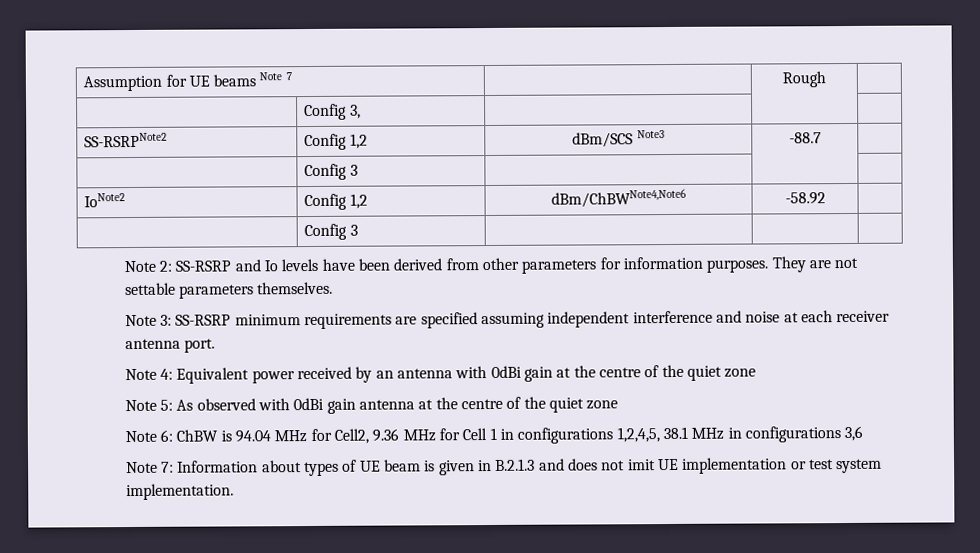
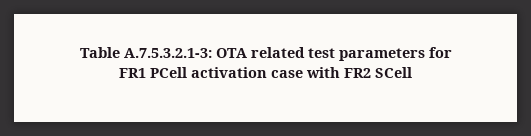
[83,72,292,92] [782,71,826,88] [304,103,361,121] [84,132,168,148] [304,133,368,151] [572,130,665,148] [788,132,822,144] [304,163,358,181] [84,193,126,208] [304,193,368,211] [551,188,686,208] [784,192,826,205] [304,223,358,241] [123,256,859,274] [124,281,334,299] [124,310,891,330] [124,338,216,353] [124,364,757,384] [124,396,619,414] [124,425,864,444] [125,457,883,477] [125,483,234,501] Assumption for UE beams Note 7 | | Rough | // | Config 3, | | | // SS-RSRPNote2 | Config 1,2 | dBm/SCS Note3 | -88.7 | // | Config 3 | | | // IoNote2 | Config 1,2 | dBm/ChBWNote4,Note6 | -58.92 | // | Config 3 | | | // Note 2: SS-RSRP and Io levels have been derived from other parameters for information purposes. They are not settable parameters themselves. // Note 3: SS-RSRP minimum requirements are specified assuming independent interference and noise at each receiver antenna port. // Note 4: Equivalent power received by an antenna with 0dBi gain at the centre of the quiet zone // Note 5: As observed with 0dBi gain antenna at the centre of the quiet zone // Note 6: ChBW is 94.04 MHz for Cell2, 9.36 MHz for Cell 1 in configurations 1,2,4,5, 38.1 MHz in configurations 3,6 // Note 7: Information about types of UE beam is given in B.2.1.3 and does not imit UE implementation or test system implementation. -> [79,47,452,61] [119,67,412,78] Table A.7.5.3.2.1-3: OTA related test parameters for FR1 PCell activation case with FR2 SCell

